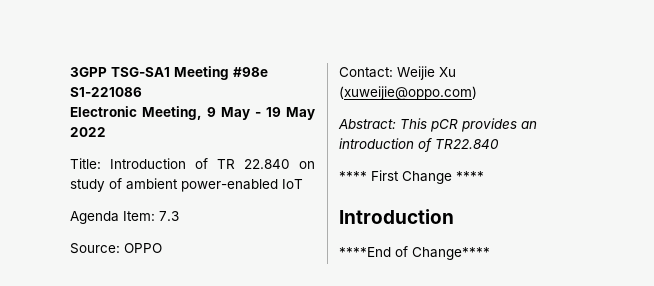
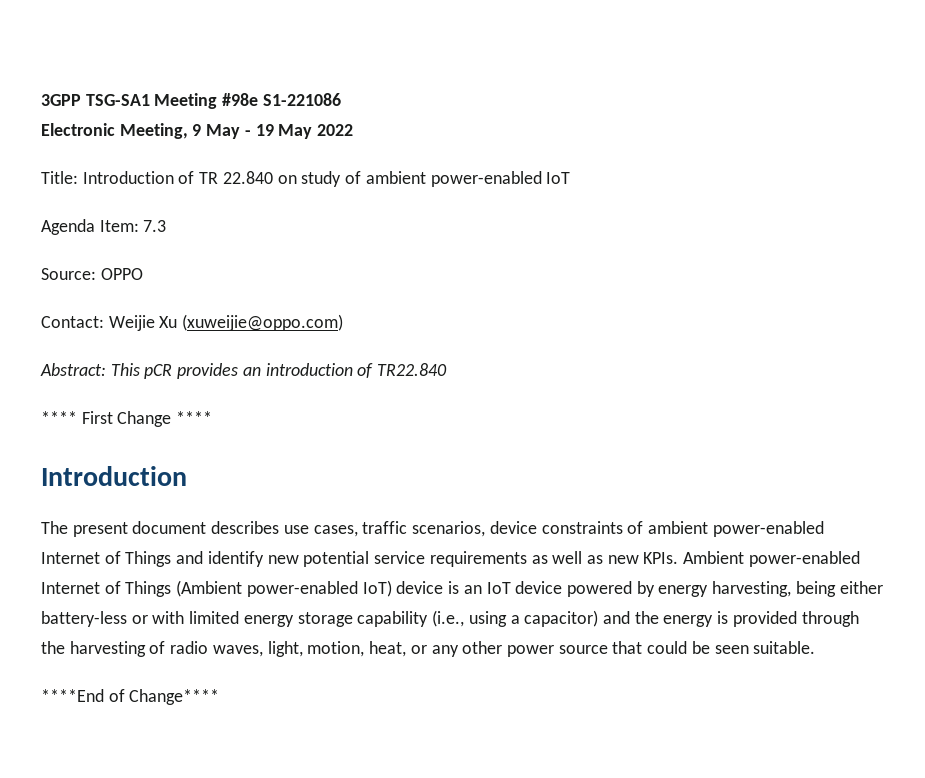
(454, 216) none -> [41,521,824,537] [41,551,860,567] [41,580,883,597] [41,610,859,627] [41,641,816,657] // The present document describes use cases, traffic scenarios, device constraints of ambient power-enabled Internet of Things and identify new potential service requirements as well as new KPIs. Ambient power-enabled Internet of Things (Ambient power-enabled IoT) device is an IoT device powered by energy harvesting, being either battery-less or with limited energy storage capability (i.e., using a capacitor) and the energy is provided through the harvesting of radio waves, light, motion, heat, or any other power source that could be seen suitable.

